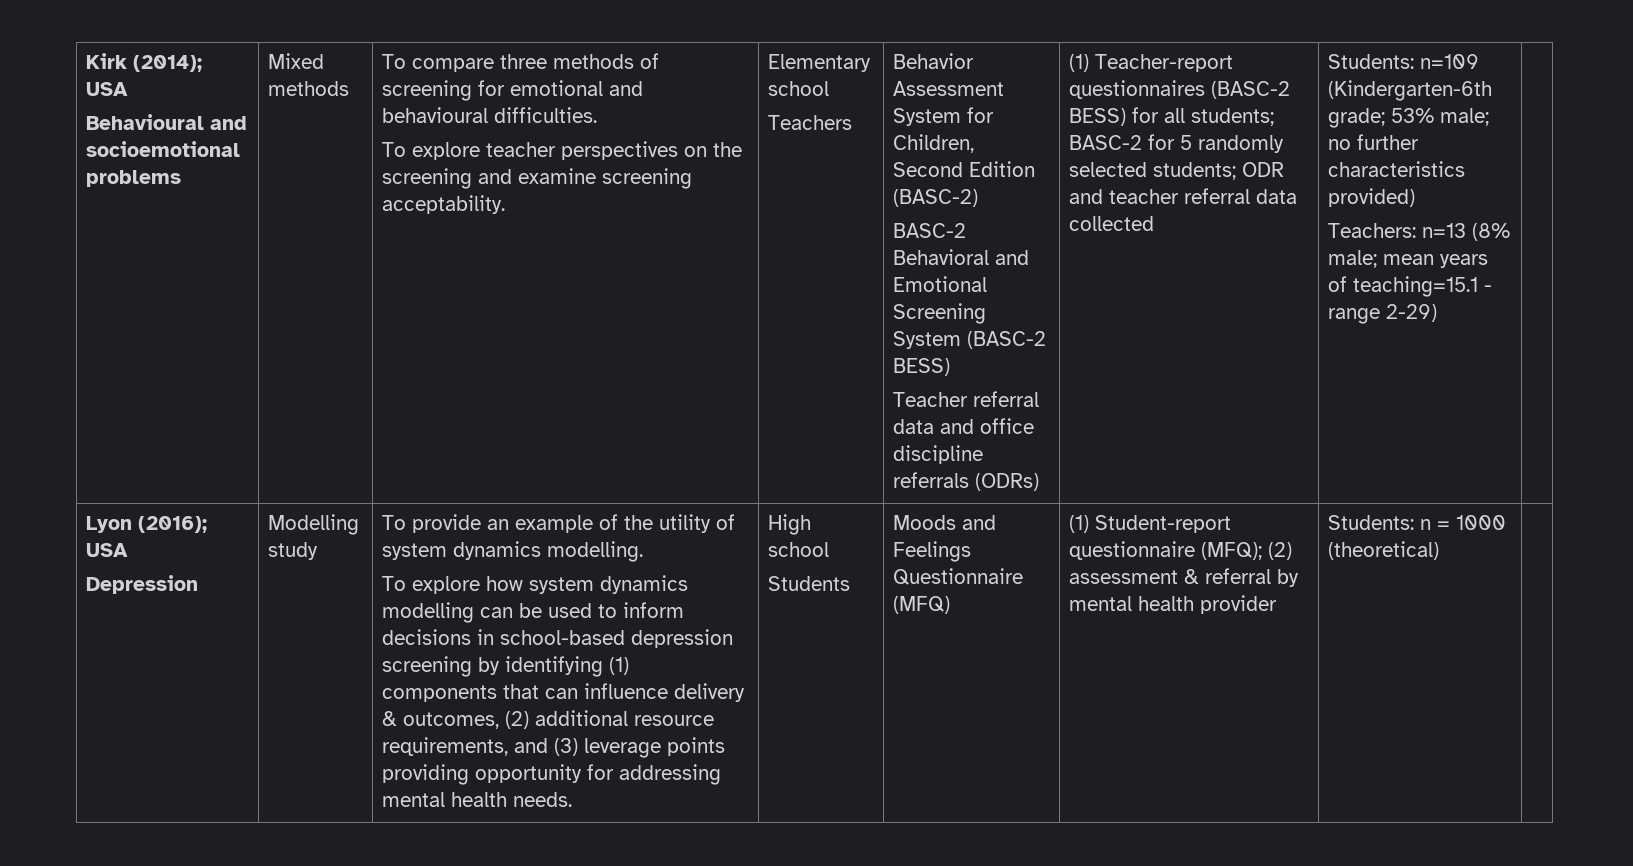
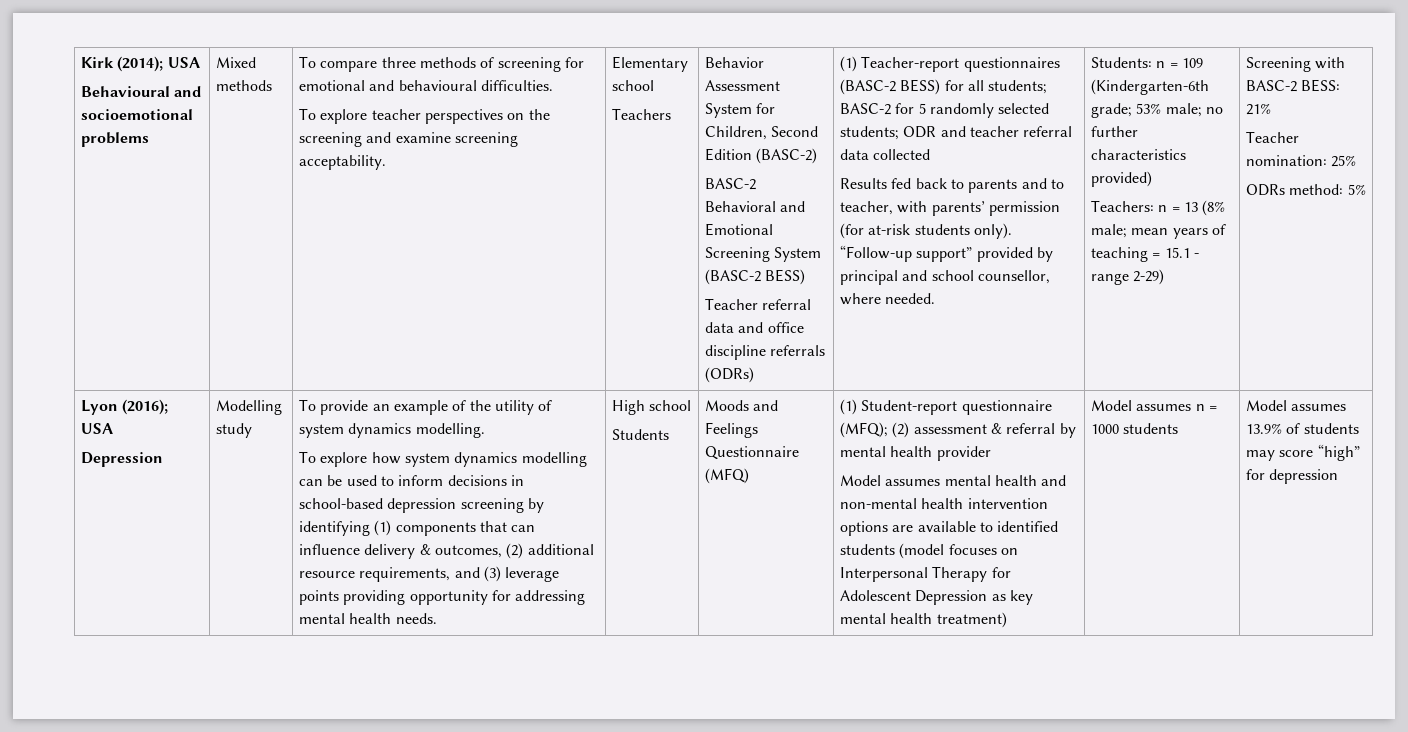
[1328,54,1480,69] | Students: n=109 -> [840,178,1065,193] [840,201,1061,216] [840,223,1013,239] [840,245,1054,262] [840,270,1051,285] [840,293,936,305] [1091,57,1204,68] // Results fed back to parents and to teacher, with parents’ permission (for at-risk students only). “Follow-up support” provided by principal and school counsellor, where needed. | Students: n = 109
[1422,223,1467,238] n=13 -> [1158,202,1199,212] n = 13
[1353,276,1479,297] teaching=15.1 -> [1091,247,1190,262] teaching = 15.1
(1438, 313) none -> [1246,57,1346,72] [1246,79,1341,92] [1246,103,1272,115] [1246,131,1300,143] [1246,155,1357,167] [1246,184,1366,196] Screening with BASC-2 BESS: 21% // Teacher nomination: 25% // ODRs method: 5%
[1328,515,1507,530] [1328,541,1440,560] | Students: n = 1000 (theoretical) | -> [840,475,1067,486] [840,498,1048,509] [840,521,1059,536] [840,543,1019,559] [840,566,1011,582] [840,590,1034,605] [840,612,1007,628] [1091,400,1218,411] [1091,423,1179,434] [1246,400,1347,411] [1246,423,1359,434] [1246,444,1360,461] [1246,469,1339,484] // Model assumes mental health and non-mental health intervention options are available to identified students (model focuses on Interpersonal Therapy for Adolescent Depression as key mental health treatment) | Model assumes n = 1000 students | Model assumes 13.9% of students may score “high” for depression

